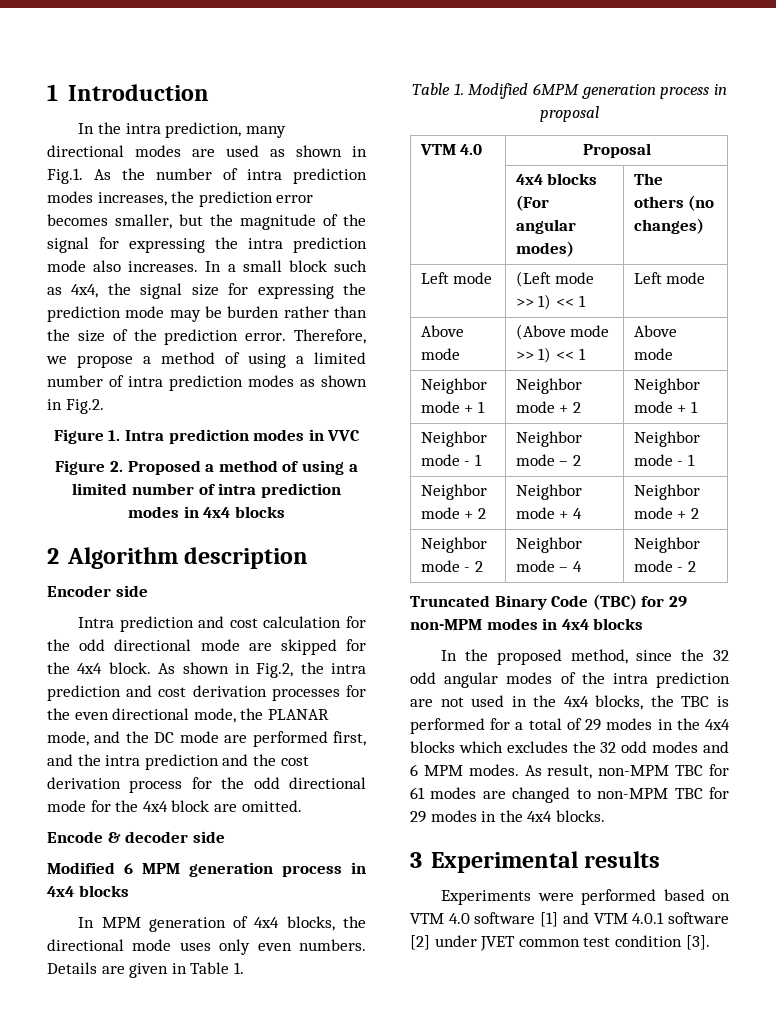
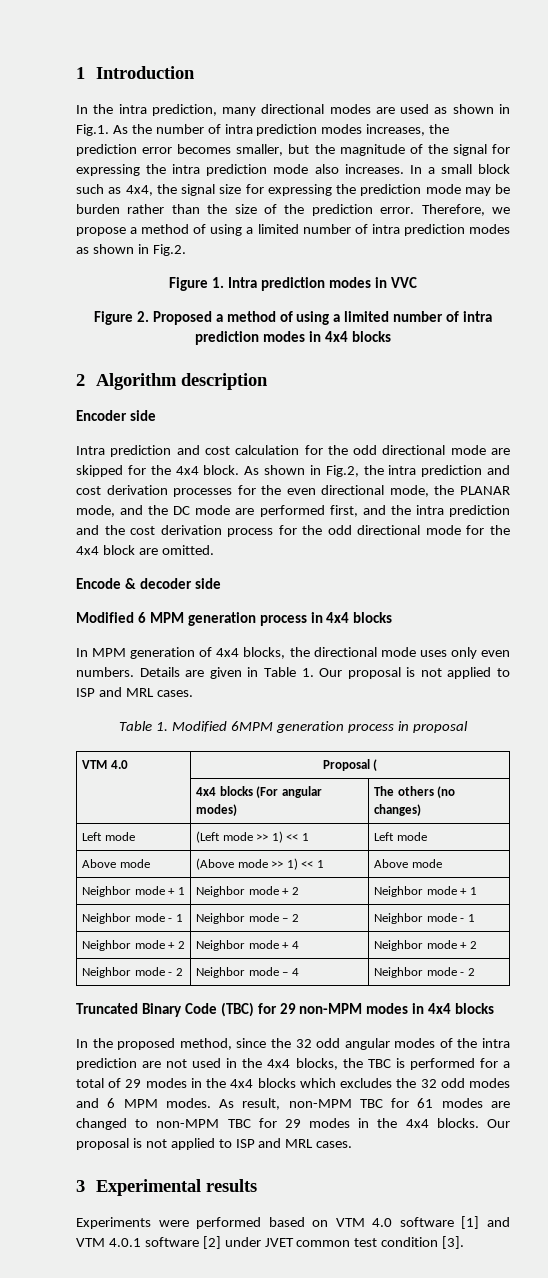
(244, 968) none -> [319,667,510,679] [76,687,193,697] Our proposal is not applied to ISP and MRL cases.
(651, 150) none -> [373,759,378,771] (
(605, 816) none -> [487,1119,511,1128] [76,1138,353,1150] Our proposal is not applied to ISP and MRL cases.

